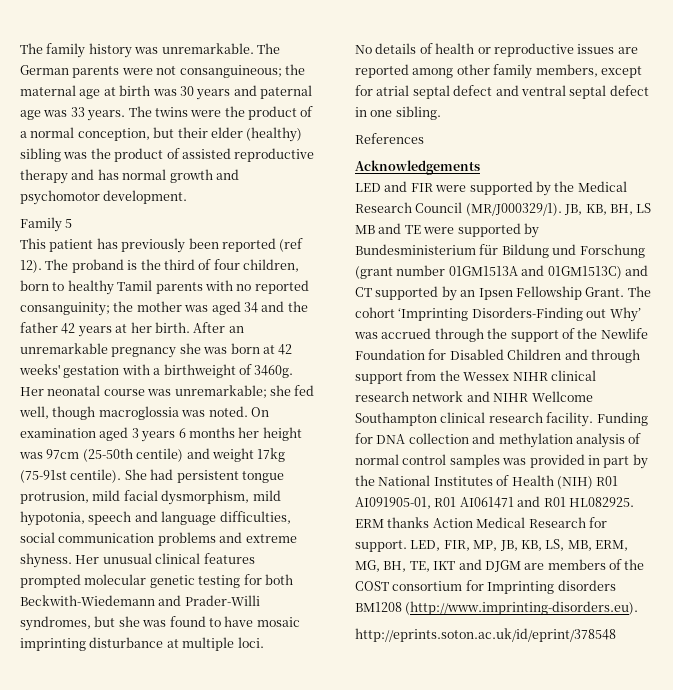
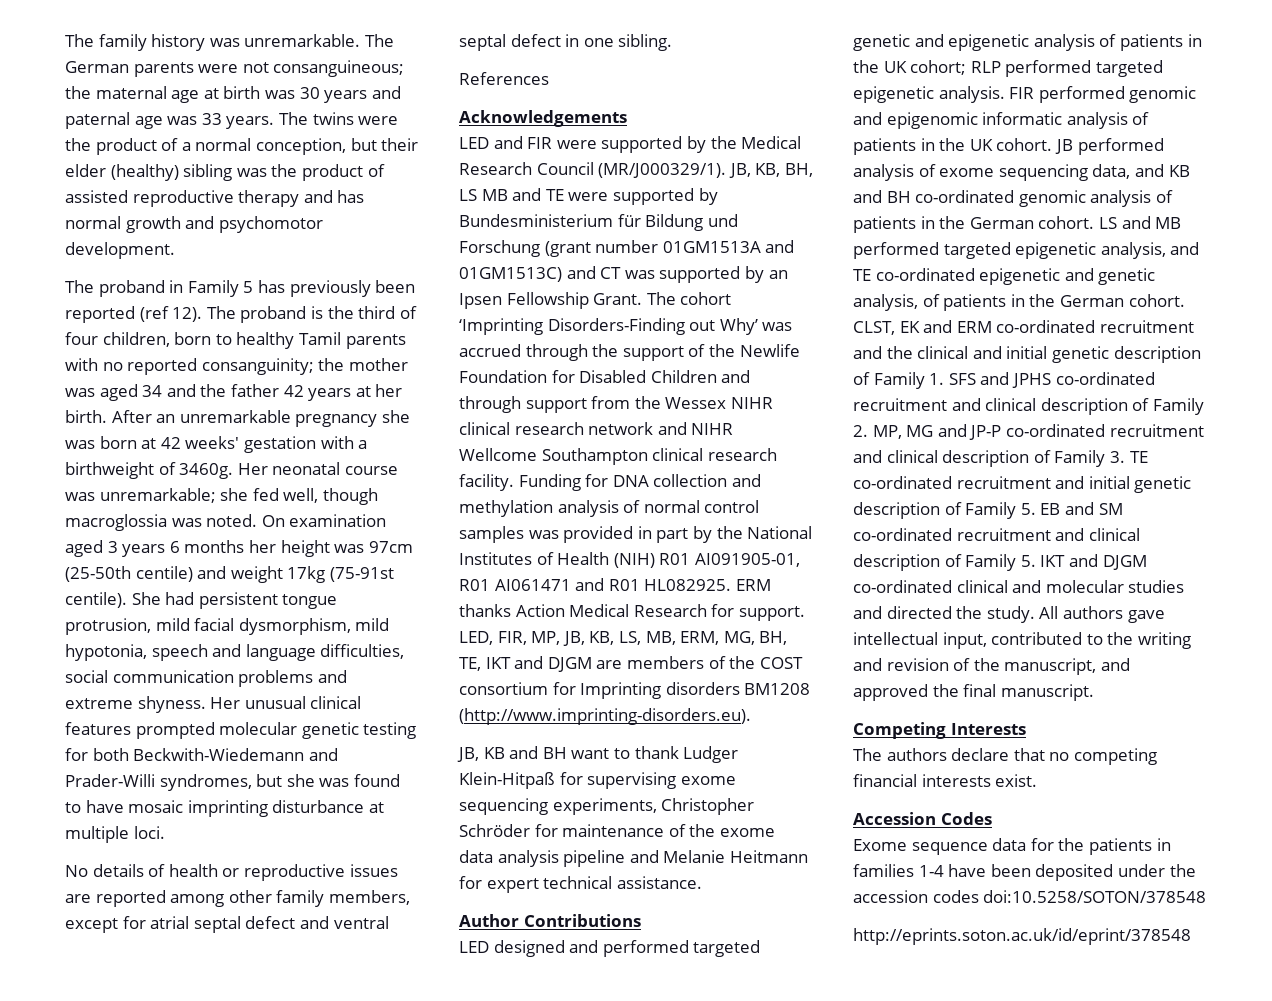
(188, 197) none -> [65,280,184,297] The proband in
[20,238,94,252] // This patient -> (254, 287) none
(372, 292) none -> [624,270,655,279] was
(639, 608) none -> [457,746,739,763] [459,772,736,789] [459,798,755,815] [459,824,775,837] [459,850,808,867] [459,876,702,893] [459,914,641,927] [459,940,761,957] [853,34,1202,51] [853,60,1163,77] [853,86,1197,103] [853,112,1150,129] [853,138,1164,155] [853,164,1190,181] [853,190,1173,207] [853,216,1182,233] [853,242,1200,259] [853,268,1156,285] [853,294,1185,311] [853,320,1194,335] [853,346,1201,363] [853,372,1155,389] [853,398,1204,415] [853,424,1204,440] [853,450,1148,467] [853,476,1192,493] [853,502,1123,519] [853,528,1140,541] [853,554,1147,571] [853,580,1185,593] [853,606,1165,623] [853,632,1191,649] [853,658,1130,675] [853,684,1094,701] [853,722,1026,739] [853,748,1157,765] [853,774,1038,787] [853,812,992,825] [853,838,1171,855] [853,864,1196,881] [853,890,1207,903] // JB, KB and BH want to thank Ludger Klein-Hitpaß for supervising exome sequencing experiments, Christopher Schröder for maintenance of the exome data analysis pipeline and Melanie Heitmann for expert technical assistance. // Author Contributions // LED designed and performed targeted genetic and epigenetic analysis of patients in the UK cohort; RLP performed targeted epigenetic analysis. FIR performed genomic and epigenomic informatic analysis of patients in the UK cohort. JB performed analysis of exome sequencing data, and KB and BH co-ordinated genomic analysis of patients in the German cohort. LS and MB performed targeted epigenetic analysis, and TE co-ordinated epigenetic and genetic analysis, of patients in the German cohort. CLST, EK and ERM co-ordinated recruitment and the clinical and initial genetic description of Family 1. SFS and JPHS co-ordinated recruitment and clinical description of Family 2. MP, MG and JP-P co-ordinated recruitment and clinical description of Family 3. TE co-ordinated recruitment and initial genetic description of Family 5. EB and SM co-ordinated recruitment and clinical description of Family 5. IKT and DJGM co-ordinated clinical and molecular studies and directed the study. All authors gave intellectual input, contributed to the writing and revision of the manuscript, and approved the final manuscript. // Competing Interests // The authors declare that no competing financial interests exist. // Accession Codes // Exome sequence data for the patients in families 1-4 have been deposited under the accession codes doi:10.5258/SOTON/378548

